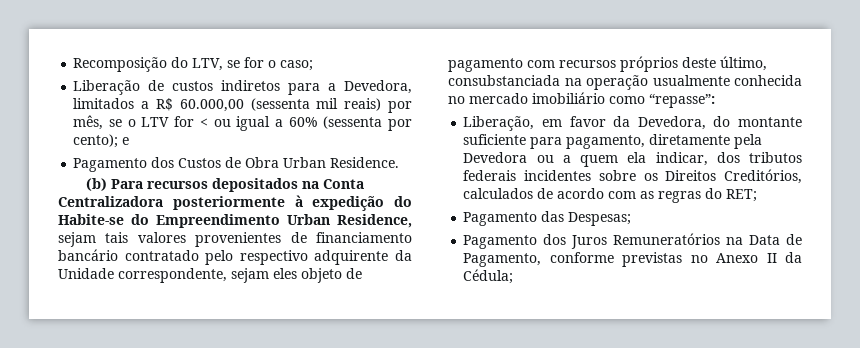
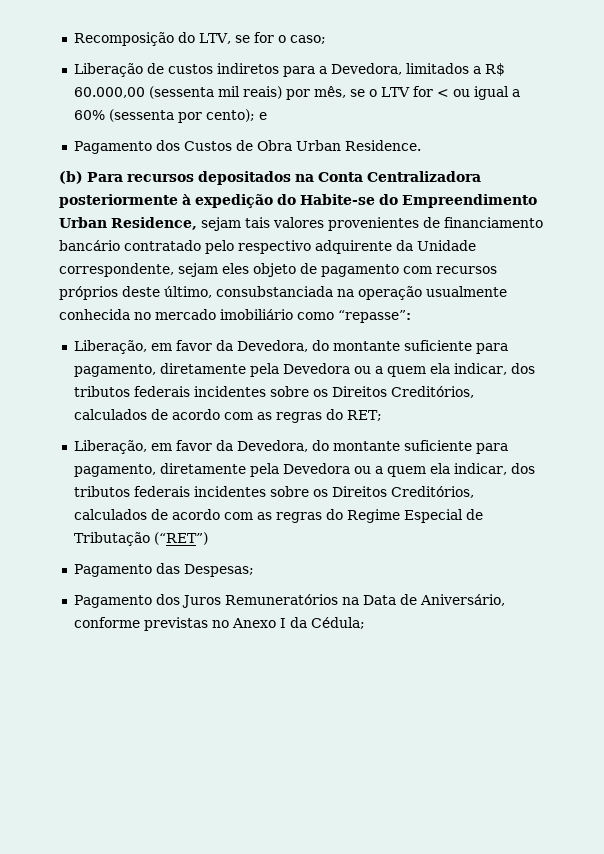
(758, 195) none -> [73,440,508,454] [73,463,535,477] [73,486,474,498] [73,509,483,523] [73,532,208,546] // Liberação, em favor da Devedora, do montante suficiente para pagamento, diretamente pela Devedora ou a quem ela indicar, dos tributos federais incidentes sobre os Direitos Creditórios, calculados de acordo com as regras do Regime Especial de Tributação (“RET”)
[463,253,542,267] Pagamento, -> [419,594,505,606] Aniversário,
[766,253,777,263] II -> [279,618,286,628] I

